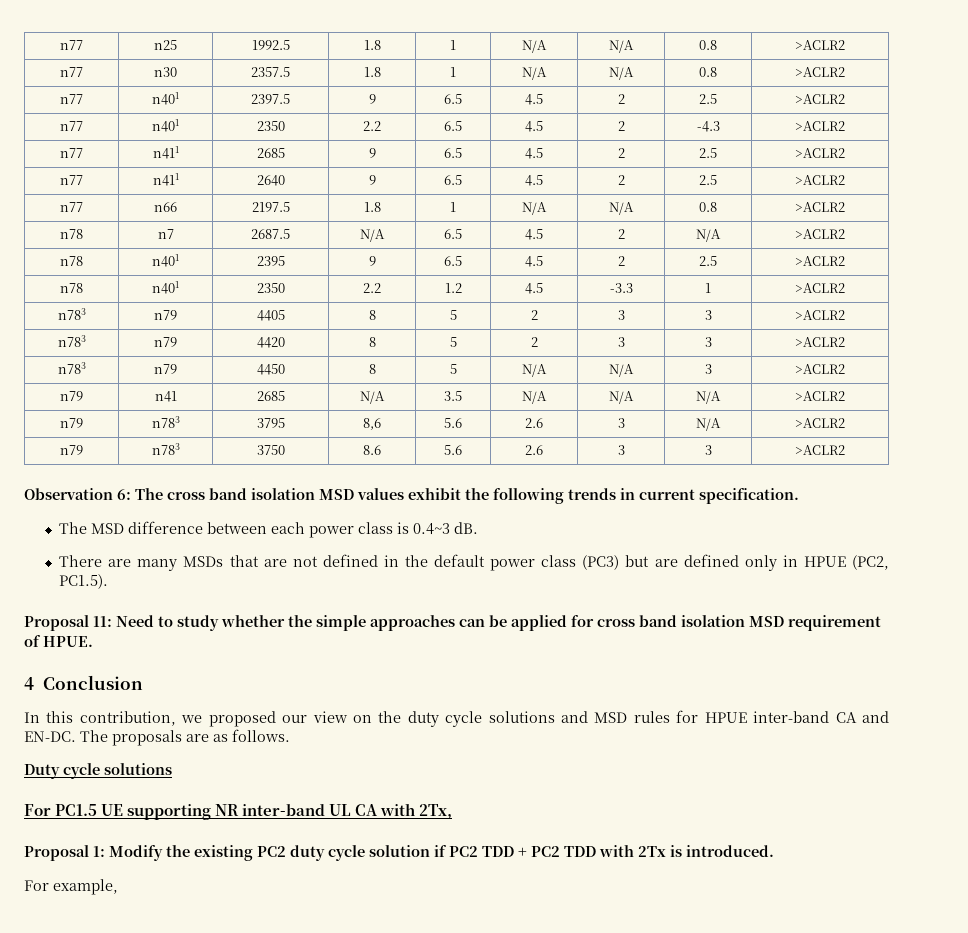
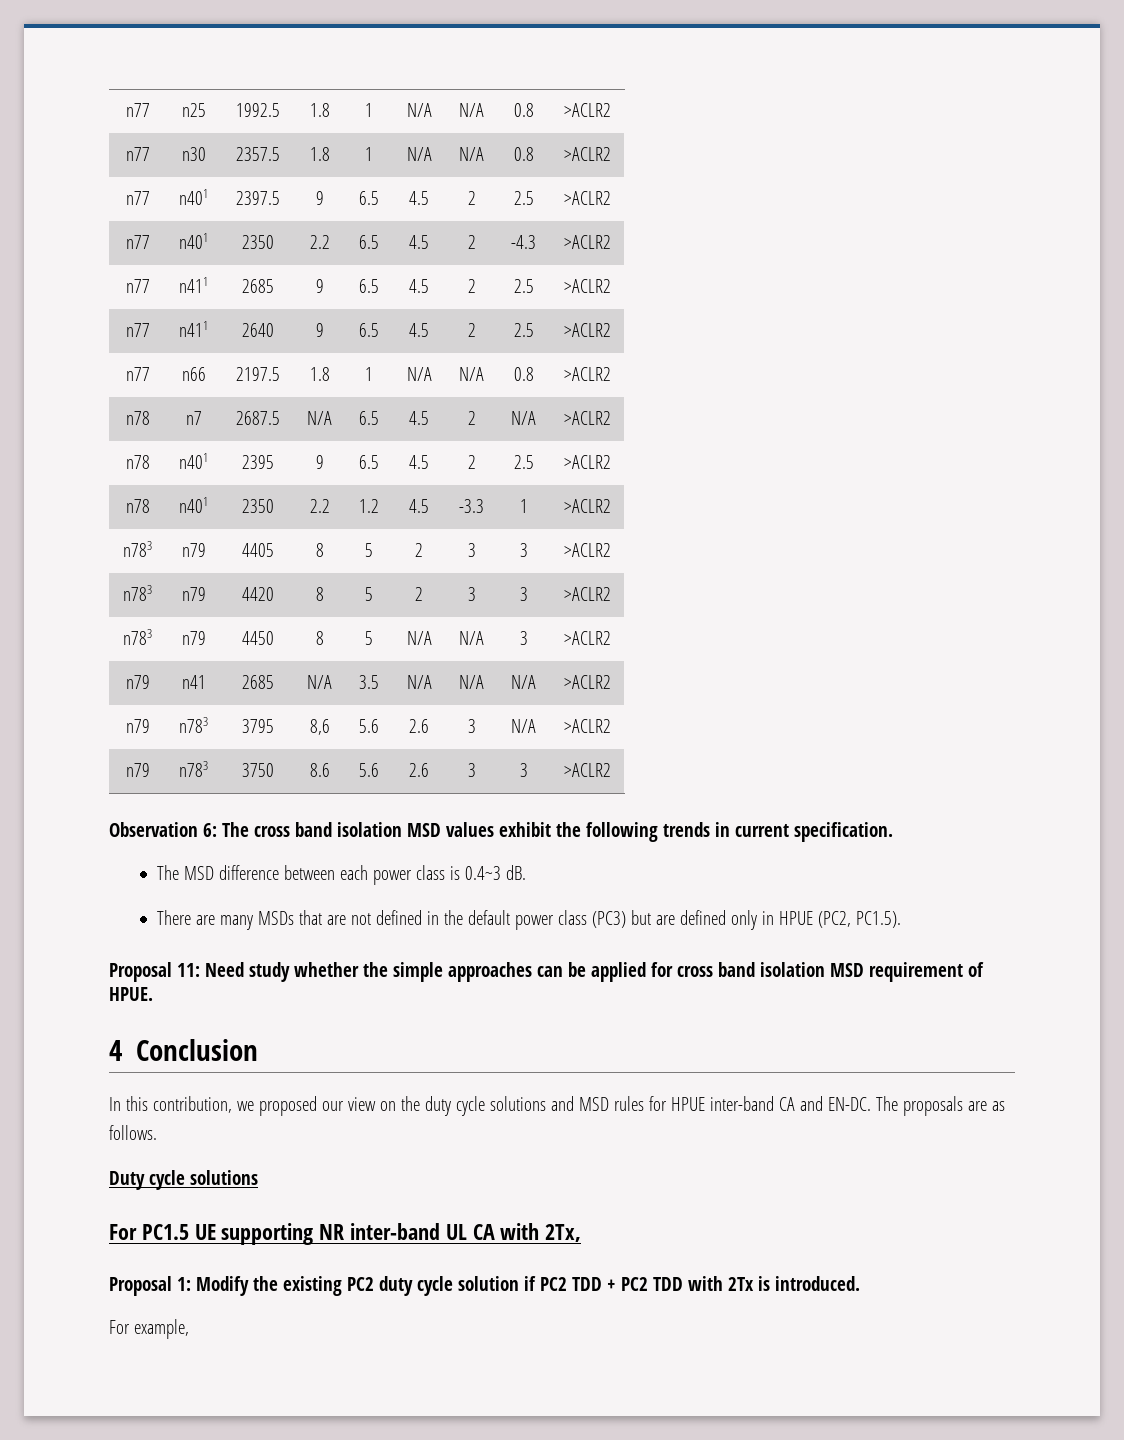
[158,616,173,627] to -> (244, 969) none

